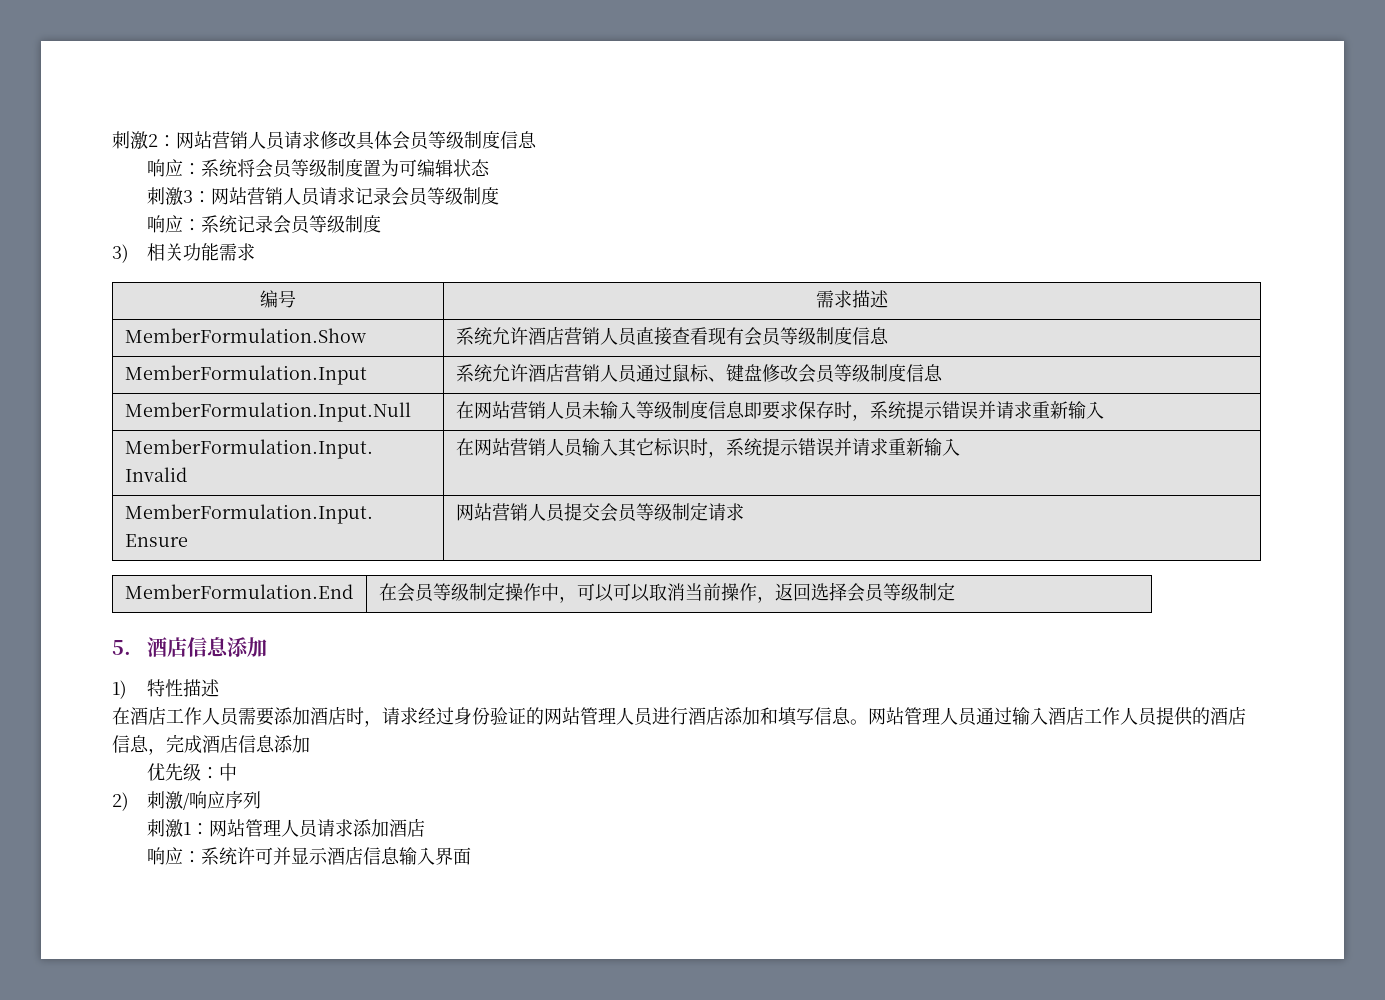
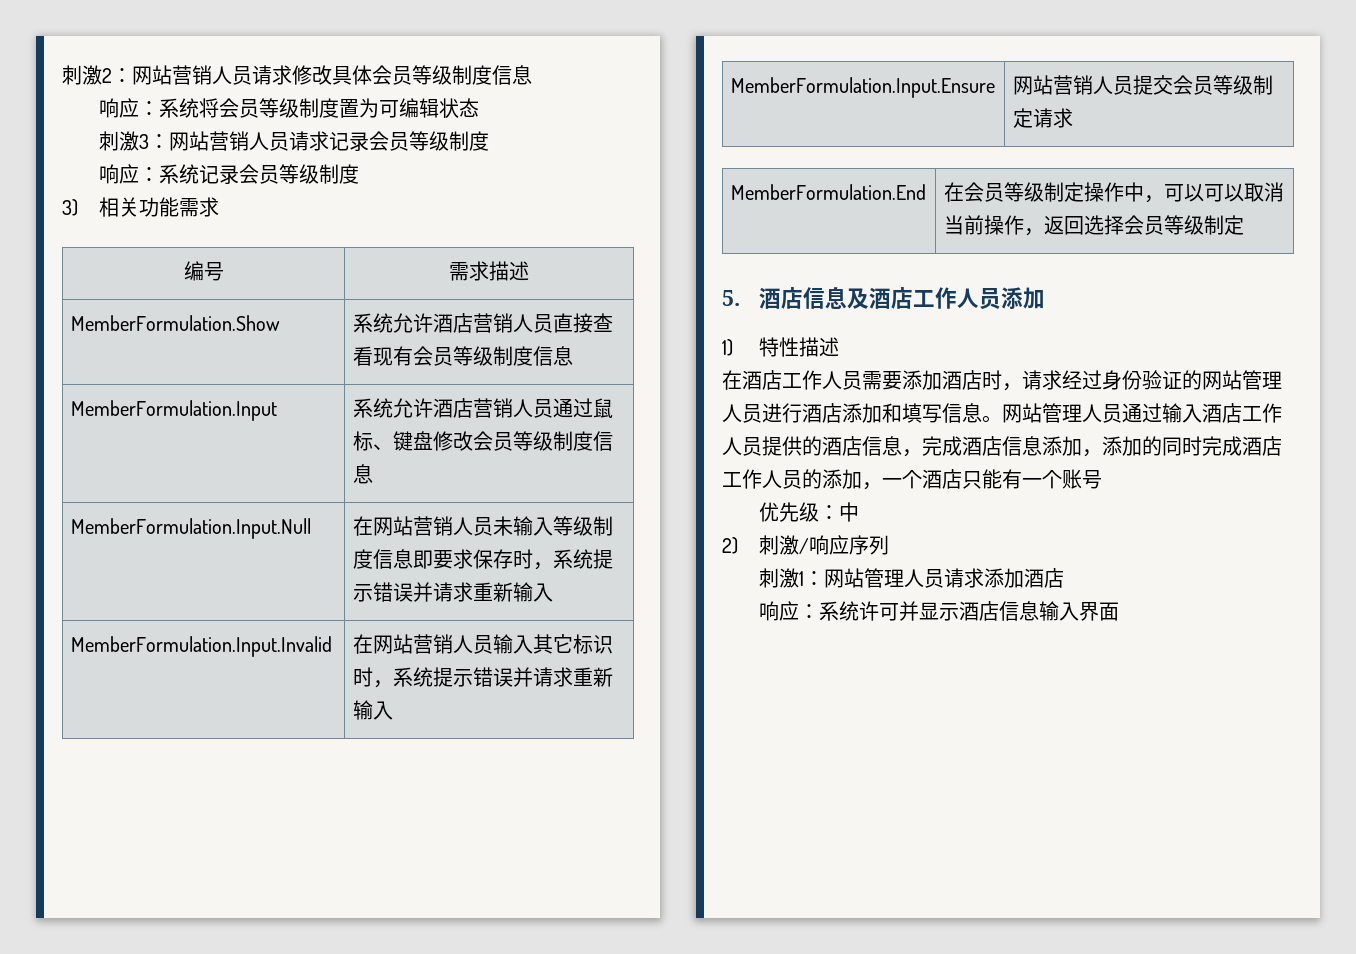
(229, 647) none -> [846,287,1001,310] 及酒店工作人员
(310, 744) none -> [1082,436,1282,457] [722,469,1102,490] ，添加的同时完成酒店工作人员的添加，一个酒店只能有一个账号

